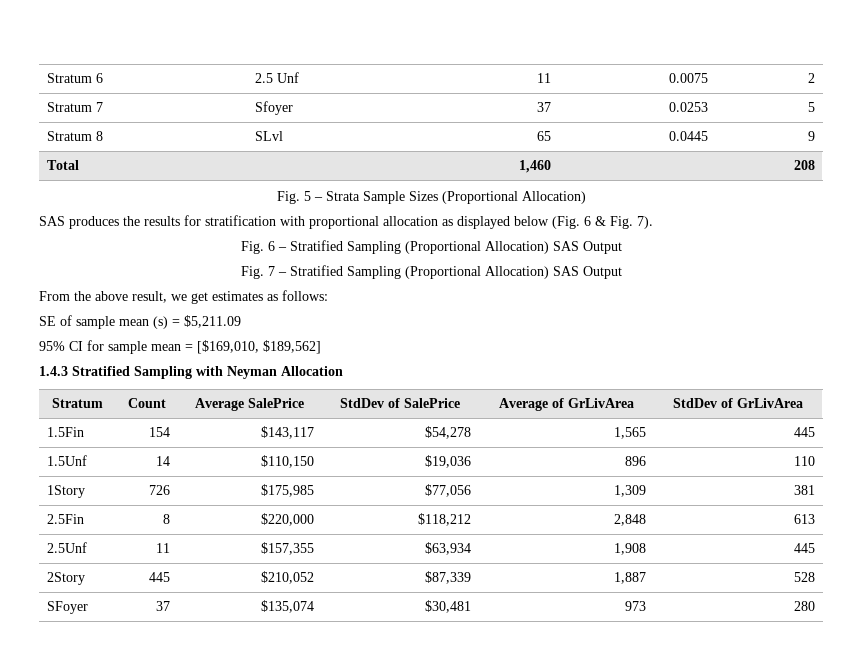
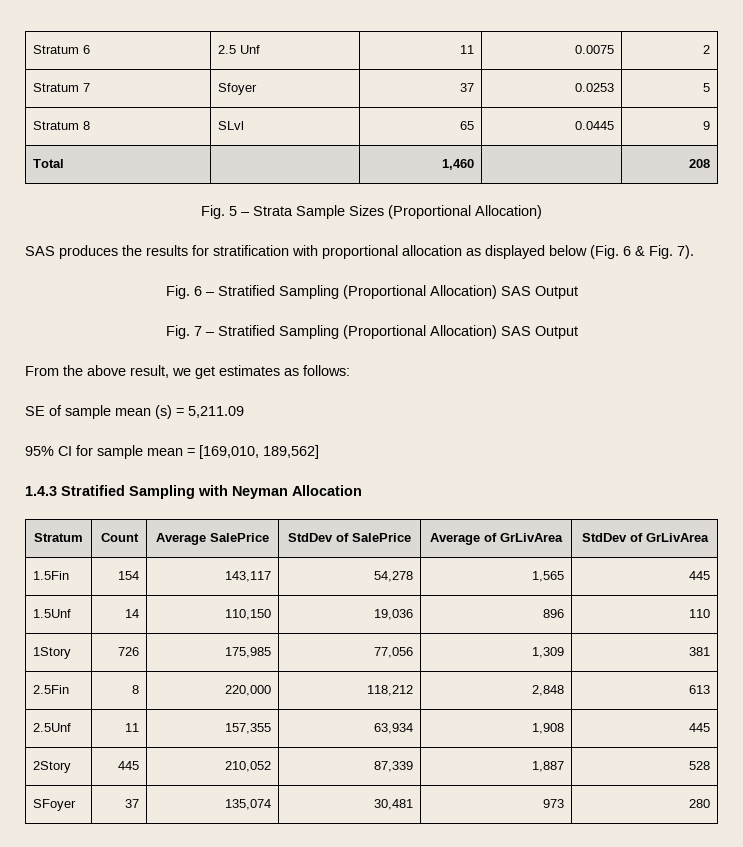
[184,315,241,328] $5,211.09 -> [188,406,244,418] 5,211.09
[197,340,321,354] [$169,010, $189,562] -> [199,445,319,459] [169,010, 189,562]
[261,426,315,439] [425,426,472,439] $143,117 | $54,278 -> [224,571,271,582] [373,571,413,582] 143,117 | 54,278
[261,455,315,468] [425,455,472,468] $110,150 | $19,036 -> [224,609,271,620] [373,609,413,620] 110,150 | 19,036
[261,484,315,497] [425,484,472,497] $175,985 | $77,056 -> [224,647,271,658] [373,647,413,658] 175,985 | 77,056
[261,513,315,526] [418,513,472,526] $220,000 | $118,212 -> [224,685,271,696] [366,685,413,696] 220,000 | 118,212
[261,542,315,555] [425,542,472,555] $157,355 | $63,934 -> [224,723,271,734] [373,723,413,734] 157,355 | 63,934
[261,571,315,584] [425,571,472,584] $210,052 | $87,339 -> [224,761,271,772] [373,761,413,772] 210,052 | 87,339
[261,600,315,613] [425,600,472,613] $135,074 | $30,481 -> [224,799,271,810] [373,799,413,810] 135,074 | 30,481

